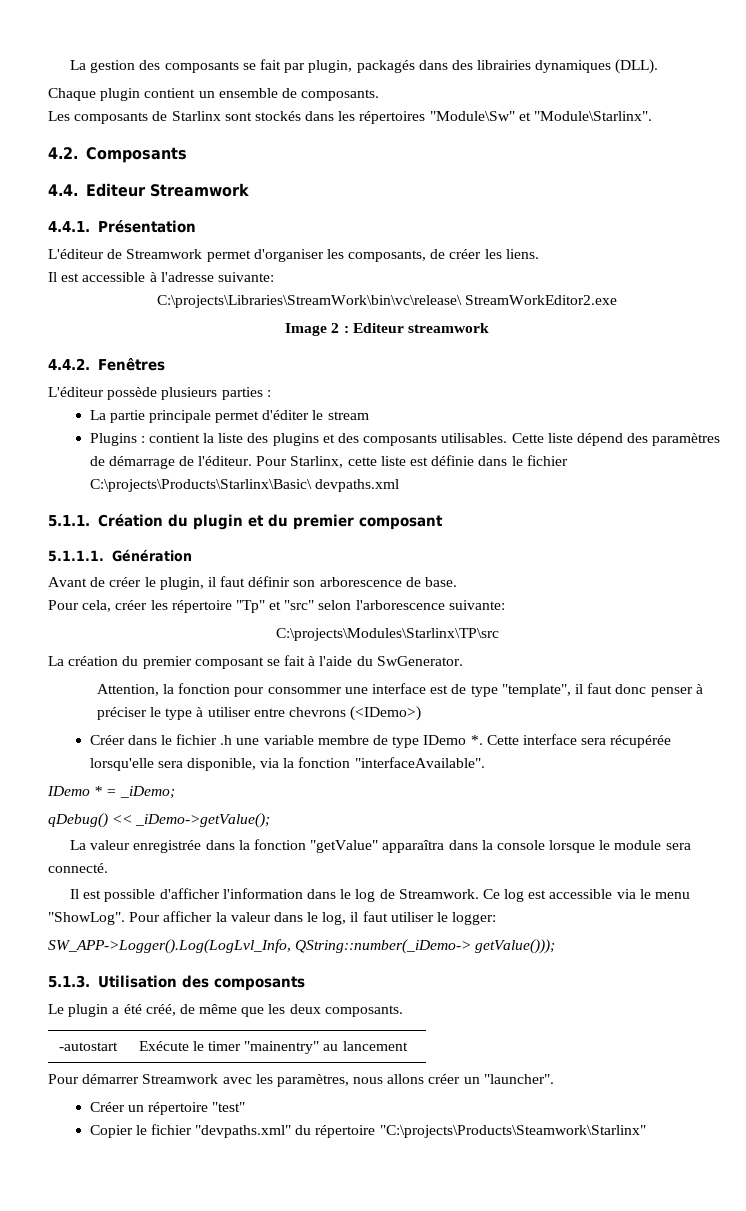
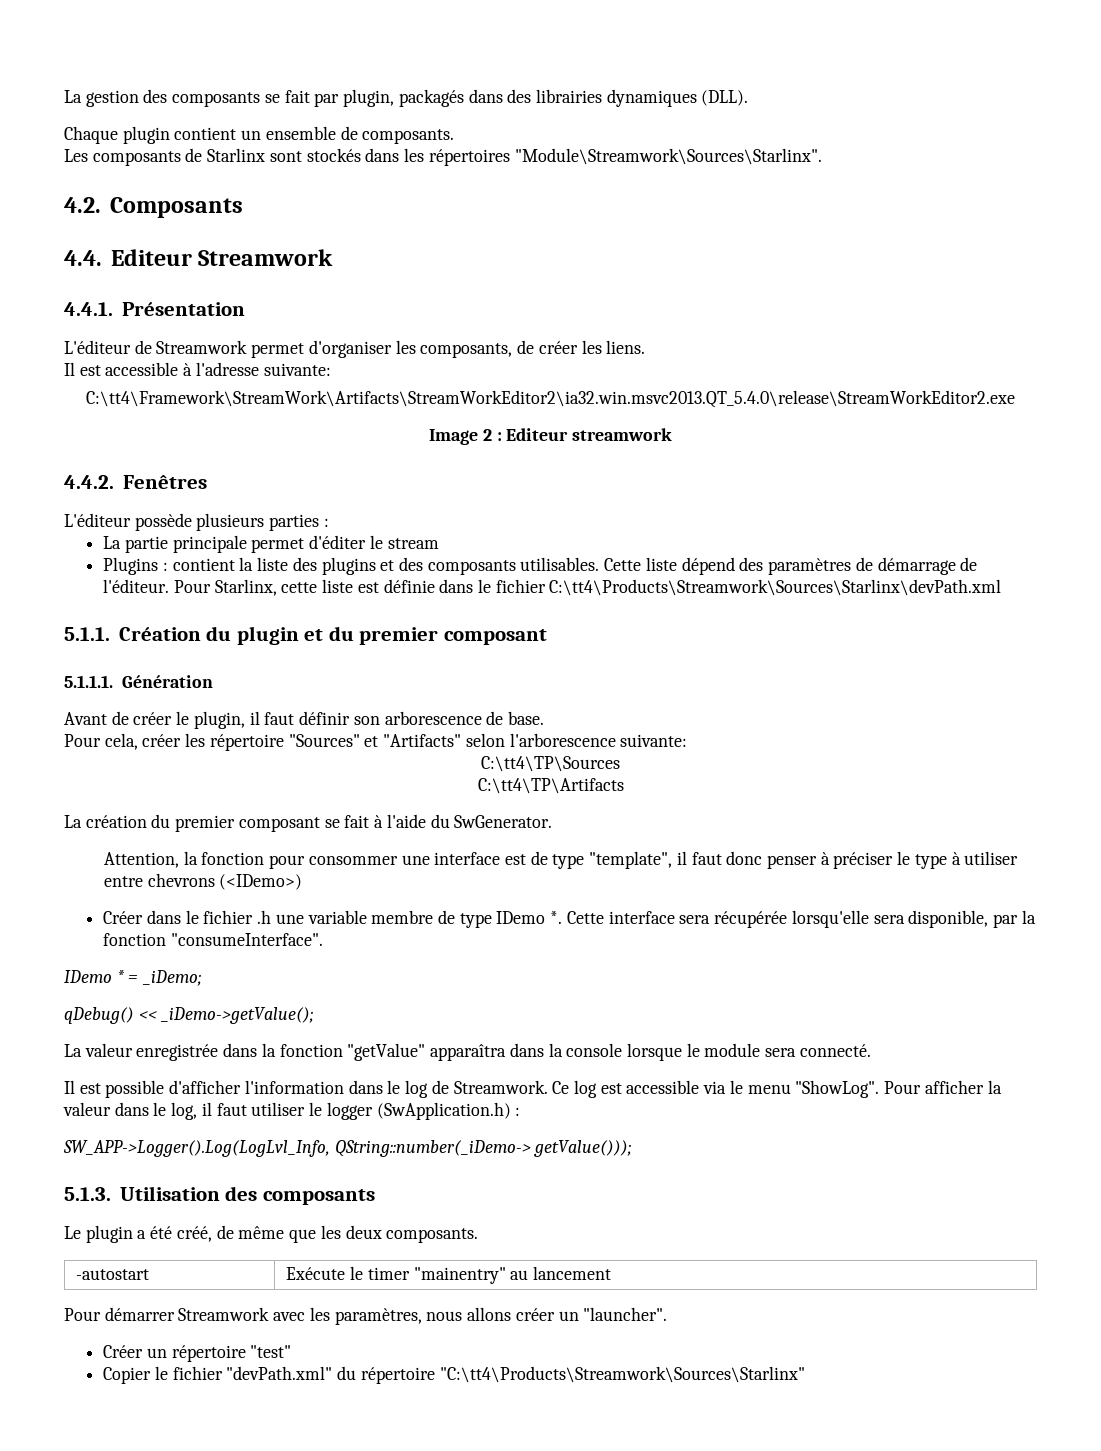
[429,111,653,121] "Module\Sw" et "Module\Starlinx". -> [514,148,822,165] "Module\Streamwork\Sources\Starlinx".
[156,295,618,308] C:\projects\Libraries\StreamWork\bin\vc\release\ StreamWorkEditor2.exe -> [86,390,1015,408] C:\tt4\Framework\StreamWork\Artifacts\StreamWorkEditor2\ia32.win.msvc2013.QT_5.4.0\release\StreamWorkEditor2.exe
[89,479,399,492] C:\projects\Products\Starlinx\Basic\ devpaths.xml -> [549,579,1002,596] C:\tt4\Products\Streamwork\Sources\Starlinx\devPath.xml
[235,600,315,613] "Tp" et "src" -> [288,734,462,747] "Sources" et "Artifacts"
[275,628,499,641] C:\projects\Modules\Starlinx\TP\src -> [481,756,620,772] [477,778,624,794] C:\tt4\TP\Sources // C:\tt4\TP\Artifacts
[260,757,485,768] via la fonction "interfaceAvailable". -> [992,910,1036,928] [103,933,323,946] par la fonction "consumeInterface".
[452,912,497,925] logger: -> [326,1102,521,1120] logger (SwApplication.h) :
[195,1125,292,1138] "devpaths.xml" -> [226,1366,333,1380] "devPath.xml"
[379,1125,646,1138] "C:\projects\Products\Steamwork\Starlinx" -> [439,1366,805,1383] "C:\tt4\Products\Streamwork\Sources\Starlinx"

